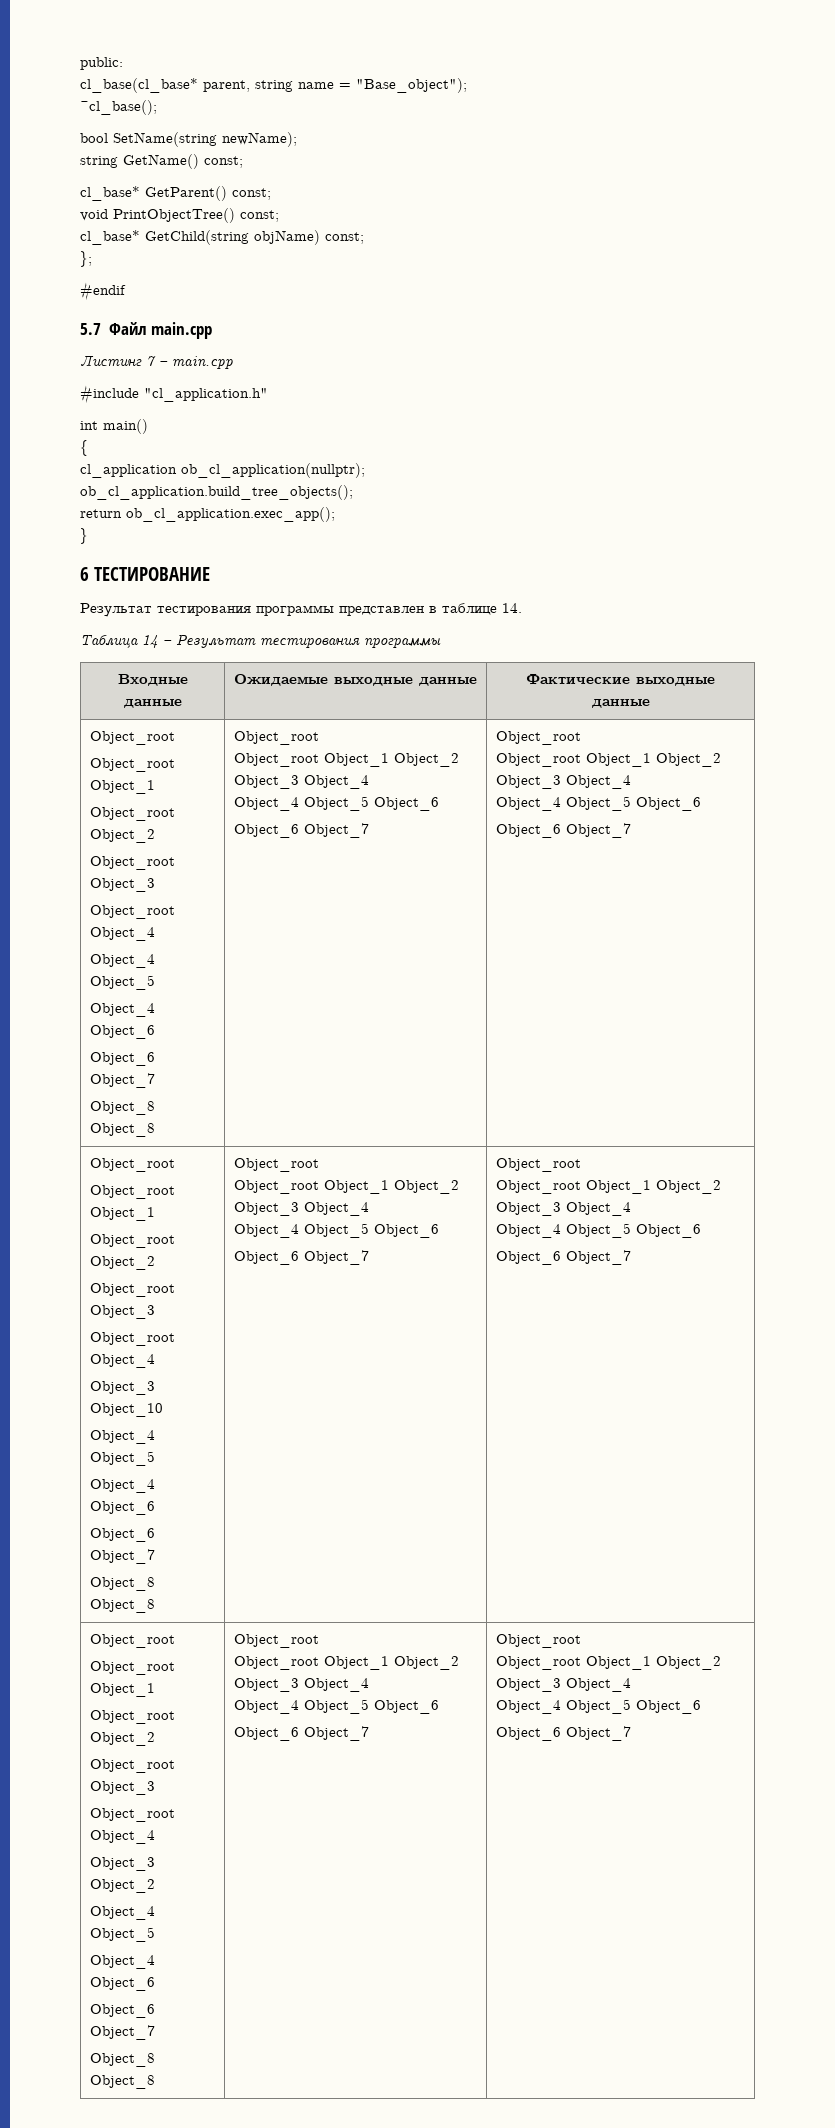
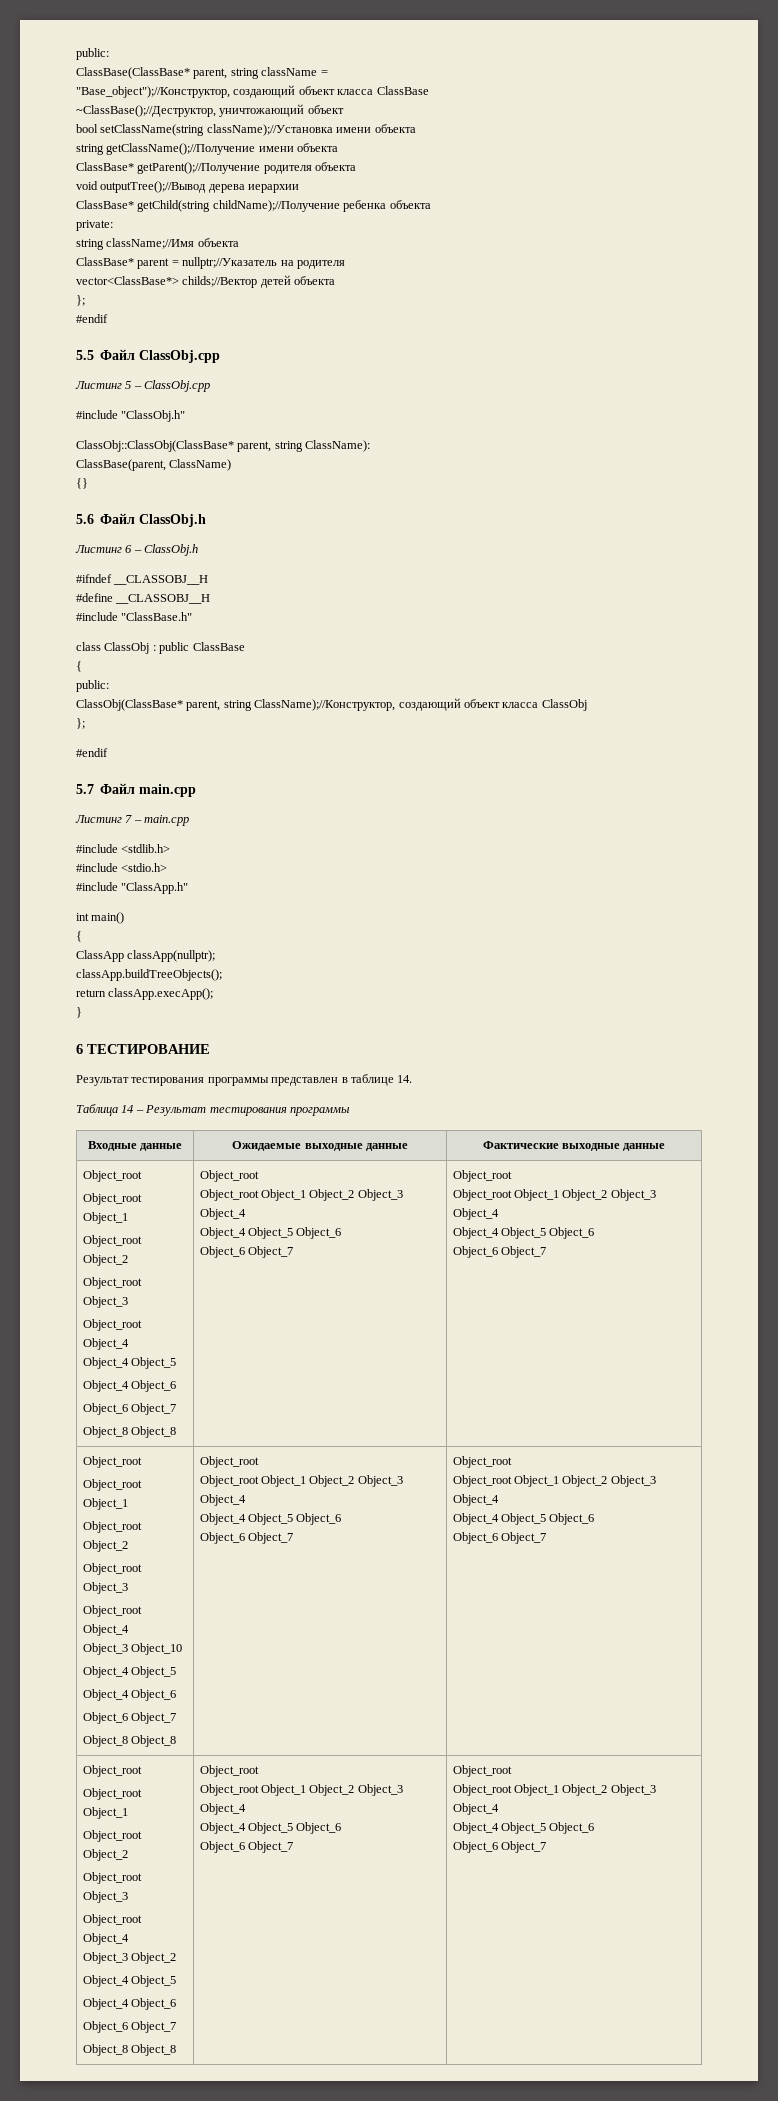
[80,57,123,70] [80,78,467,93] [80,100,157,115] [80,132,297,147] [80,154,243,169] [80,186,271,201] [80,208,279,223] [80,230,364,245] public: // cl_base(cl_base* parent, string name = "Base_object"); // ~cl_base(); // bool SetName(string newName); // string GetName() const; // cl_base* GetParent() const; // void PrintObjectTree() const; // cl_base* GetChild(string objName) const; -> [76,48,109,60] [76,67,328,79] [76,85,429,98] [76,104,344,117] [76,124,416,136] [76,143,339,155] [76,162,357,174] [76,181,300,193] [76,200,431,212] [76,220,113,231] [76,238,239,250] [76,257,345,269] [76,275,336,288] [76,295,85,306] [76,314,108,323] [76,349,221,363] [75,380,211,392] [76,410,186,422] [76,440,371,452] [76,459,232,471] [76,478,88,489] [76,513,207,527] [75,544,199,556] [76,574,209,585] [76,593,211,604] [76,612,193,621] [76,642,245,654] [76,661,82,672] [76,680,109,692] [76,698,587,711] public: // ClassBase(ClassBase* parent, string className = // "Base_object");//Конструктор, создающий объект класса ClassBase // ~ClassBase();//Деструктор, уничтожающий объект // bool setClassName(string className);//Установка имени объекта // string getClassName();//Получение имени объекта // ClassBase* getParent();//Получение родителя объекта // void outputTree();//Вывод дерева иерархии // ClassBase* getChild(string childName);//Получение ребенка объекта // private: // string className;//Имя объекта // ClassBase* parent = nullptr;//Указатель на родителя // vector<ClassBase*> childs;//Вектор детей объекта // }; // #endif // 5.5 Файл ClassObj.cpp // Листинг 5 – ClassObj.cpp // #include "ClassObj.h" // ClassObj::ClassObj(ClassBase* parent, string ClassName): // ClassBase(parent, ClassName) // {} // 5.6 Файл ClassObj.h // Листинг 6 – ClassObj.h // #ifndef __CLASSOBJ__H // #define __CLASSOBJ__H // #include "ClassBase.h" // class ClassObj : public ClassBase // { // public: // ClassObj(ClassBase* parent, string ClassName);//Конструктор, создающий объект класса ClassObj
[144,388,268,402] "cl_application.h" -> [121,844,171,853] [76,863,168,872] [76,882,189,894] <stdlib.h> // #include <stdio.h> // #include "ClassApp.h"
[80,463,365,478] [80,485,353,500] cl_application ob_cl_application(nullptr); // ob_cl_application.build_tree_objects(); -> [76,950,216,962] [76,969,222,981] ClassApp classApp(nullptr); // classApp.buildTreeObjects();
[126,507,335,522] ob_cl_application.exec_app(); -> [108,988,214,1000] classApp.execApp();

